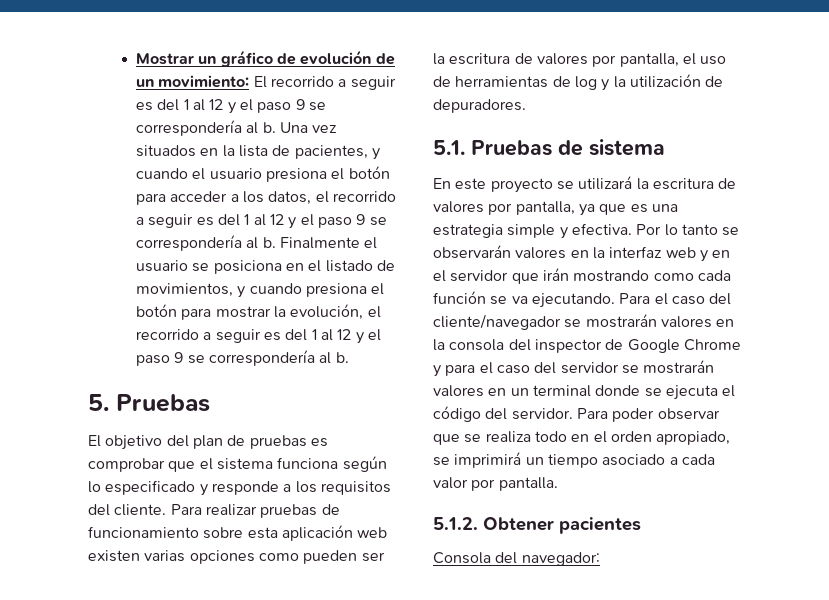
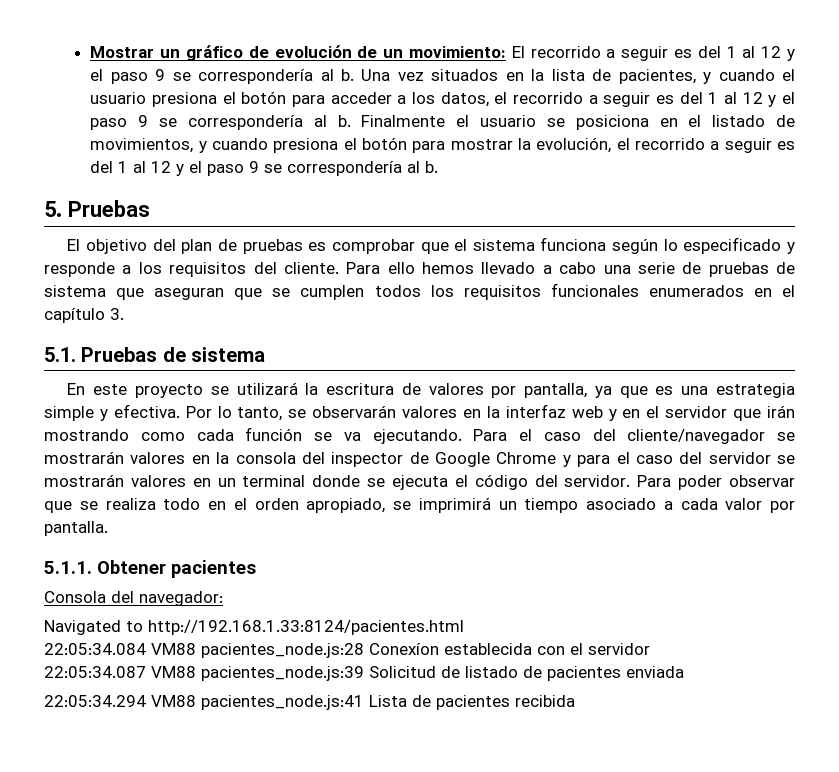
[205,504,340,518] [88,525,388,541] [88,550,385,564] [433,53,727,67] [433,74,724,91] [433,99,526,113] realizar pruebas de funcionamiento sobre esta aplicación web existen varias opciones como pueden ser la escritura de valores por pantalla, el uso de herramientas de log y la utilización de depuradores. -> [387,262,795,277] [44,283,796,300] [44,308,124,323] ello hemos llevado a cabo una serie de pruebas de sistema que aseguran que se cumplen todos los requisitos funcionales enumerados en el capítulo 3.
[681,224,718,235] tanto -> [237,407,283,421] tanto,
[433,517,478,530] 5.1.2. -> [44,561,92,574] 5.1.1.
(600, 559) none -> [44,620,464,635] [44,643,650,658] [44,666,684,681] [44,695,575,710] // Navigated to http://192.168.1.33:8124/pacientes.html // 22:05:34.084 VM88 pacientes_node.js:28 Conexíon establecida con el servidor // 22:05:34.087 VM88 pacientes_node.js:39 Solicitud de listado de pacientes enviada // 22:05:34.294 VM88 pacientes_node.js:41 Lista de pacientes recibida

